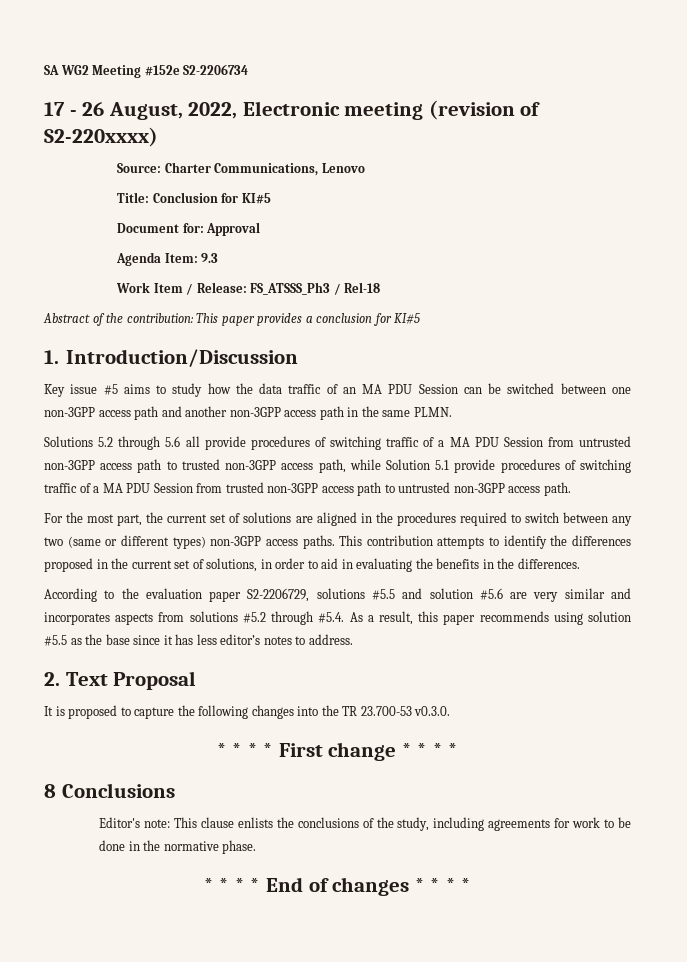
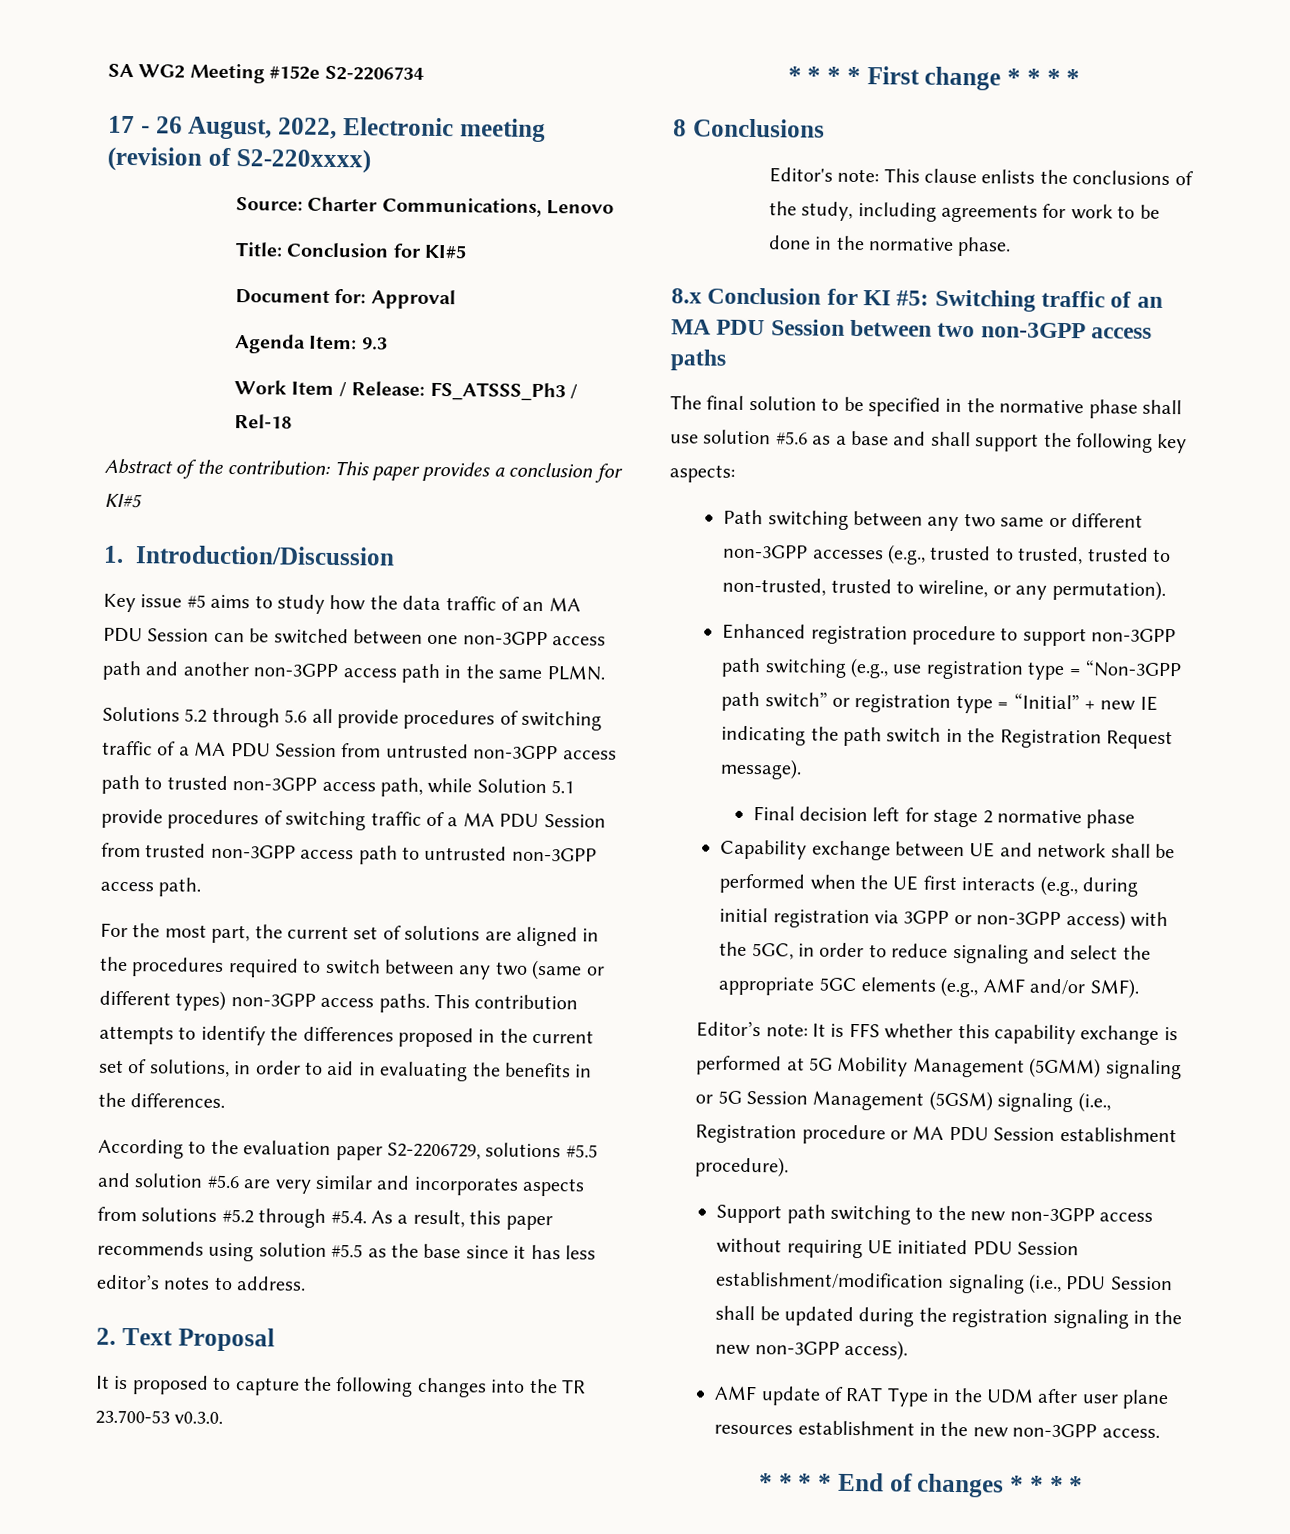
(257, 847) none -> [671,287,1163,312] [671,319,1153,339] [670,349,727,371] [670,395,1182,419] [670,429,1188,454] [669,464,735,483] [723,509,1144,532] [723,544,1172,565] [722,577,1166,601] [722,623,1177,647] [721,657,1183,681] [721,691,1158,714] [721,725,1174,750] [720,758,803,780] [752,806,1136,829] [720,839,1176,861] [719,873,1139,897] [719,907,1169,931] [719,941,1151,964] [718,976,1139,999] [696,1020,1178,1045] [696,1055,1182,1080] [695,1090,1111,1113] [695,1124,1177,1145] [695,1156,790,1178] [716,1204,1154,1225] [716,1237,1080,1259] [716,1271,1173,1295] [715,1305,1183,1329] [715,1339,909,1361] [714,1385,1170,1410] [714,1420,1160,1438] // 8.x Conclusion for KI #5: Switching traffic of an MA PDU Session between two non-3GPP access paths // The final solution to be specified in the normative phase shall use solution #5.6 as a base and shall support the following key aspects: // Path switching between any two same or different non-3GPP accesses (e.g., trusted to trusted, trusted to non-trusted, trusted to wireline, or any permutation). // Enhanced registration procedure to support non-3GPP path switching (e.g., use registration type = “Non-3GPP path switch” or registration type = “Initial” + new IE indicating the path switch in the Registration Request message). // Final decision left for stage 2 normative phase // Capability exchange between UE and network shall be performed when the UE first interacts (e.g., during initial registration via 3GPP or non-3GPP access) with the 5GC, in order to reduce signaling and select the appropriate 5GC elements (e.g., AMF and/or SMF). // Editor’s note: It is FFS whether this capability exchange is performed at 5G Mobility Management (5GMM) signaling or 5G Session Management (5GSM) signaling (i.e., Registration procedure or MA PDU Session establishment procedure). // Support path switching to the new non-3GPP access without requiring UE initiated PDU Session establishment/modification signaling (i.e., PDU Session shall be updated during the registration signaling in the new non-3GPP access). // AMF update of RAT Type in the UDM after user plane resources establishment in the new non-3GPP access.

